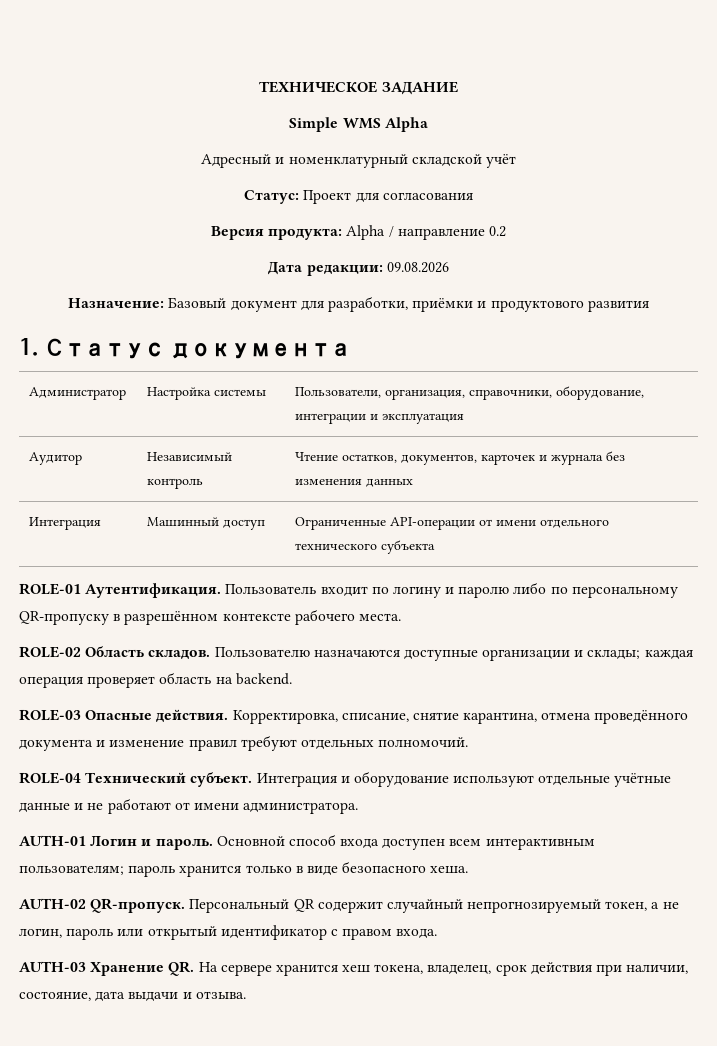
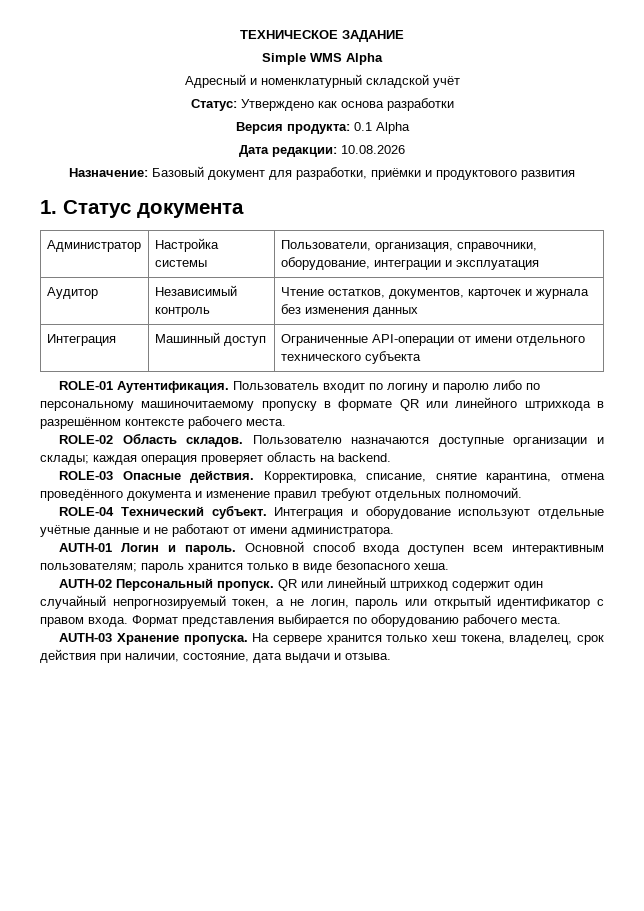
[303,190,473,204] Проект для согласования -> [240,98,454,111] Утверждено как основа разработки
[346,225,506,240] Alpha / направление 0.2 -> [353,122,410,134] 0.1 Alpha
[386,262,449,273] 09.08.2026 -> [341,145,405,154] 10.08.2026
[19,611,109,625] QR-пропуску -> [141,397,591,411] машиночитаемому пропуску в формате QR или линейного штрихкода
[90,898,383,913] QR-пропуск. Персональный QR содержит -> [116,577,544,591] Персональный пропуск. QR или линейный штрихкод содержит один
(438, 934) none -> [132,614,561,627] Формат представления выбирается по оборудованию рабочего места.
[168,961,195,976] QR. -> [183,635,248,645] пропуска.
(338, 970) none -> [386,635,428,642] только

